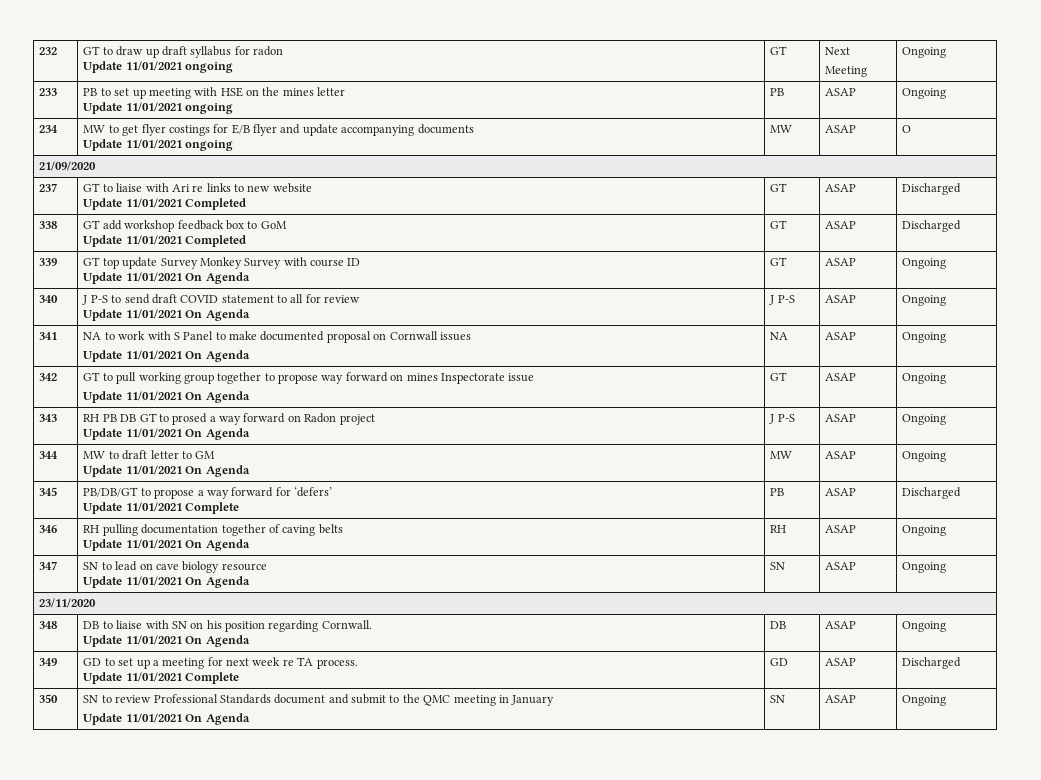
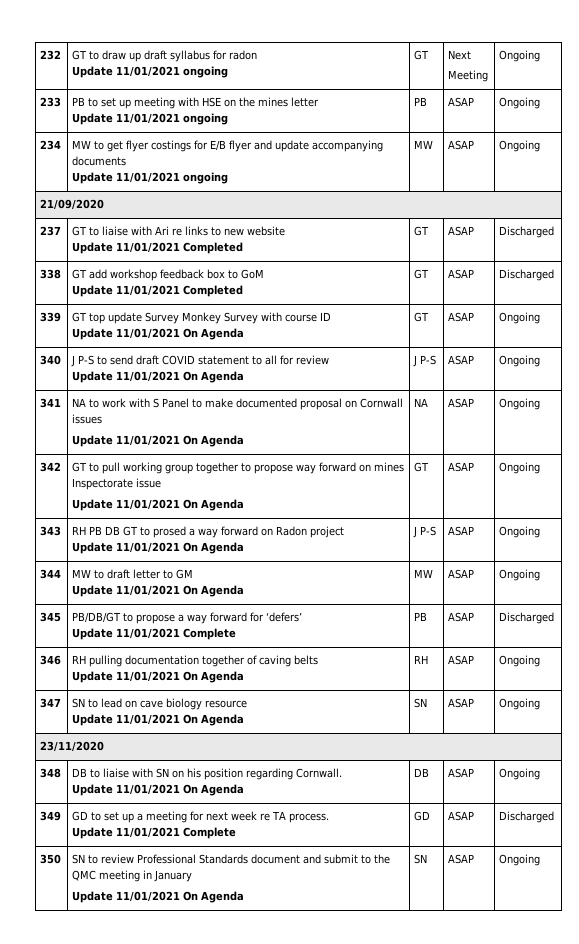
[902,125,912,133] O -> [499,140,541,152] Ongoing

